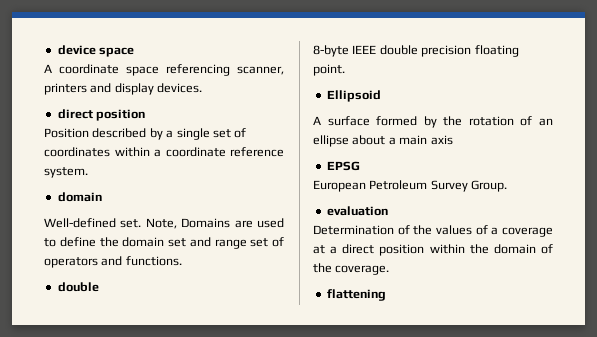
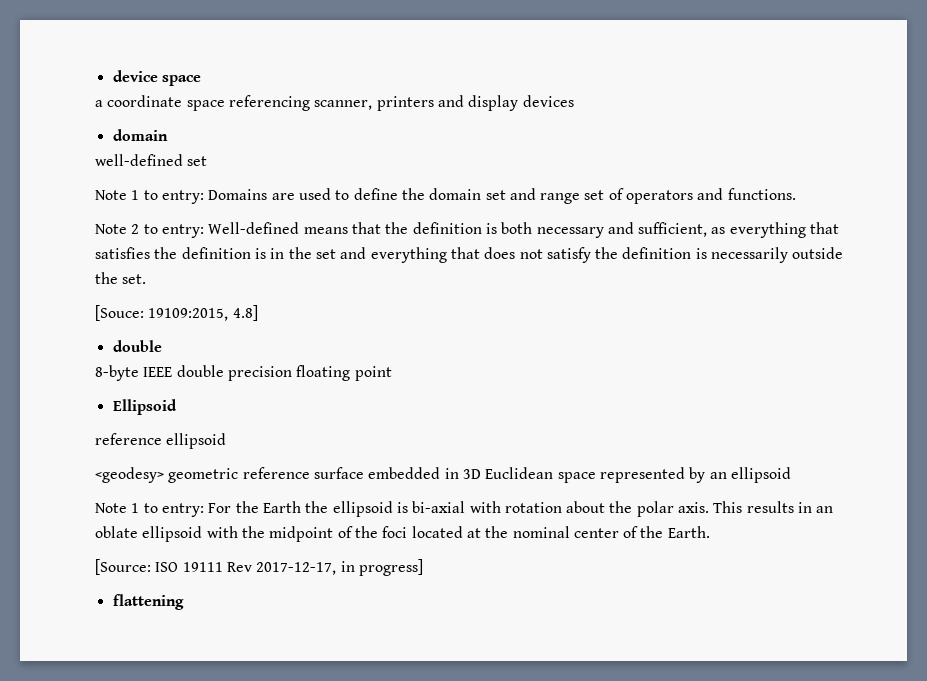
[44,64,52,73] A -> [95,100,103,107] a
[157,83,203,93] [57,109,146,121] [44,128,247,140] [44,147,284,157] [44,167,88,178] [57,192,102,202] [44,218,177,229] devices. // direct position // Position described by a single set of coordinates within a coordinate reference system. // domain // Well-defined set. Note, -> [522,95,574,107] [112,129,168,141] [95,154,208,166] [95,190,204,204] devices // domain // well-defined set // Note 1 to entry:
(182, 261) none -> [95,222,840,238] [95,247,844,263] [95,272,147,284] [95,305,258,321] // Note 2 to entry: Well-defined means that the definition is both necessary and sufficient, as everything that satisfies the definition is in the set and everything that does not satisfy the definition is necessarily outside the set. // [Souce: 19109:2015, 4.8]
[313,64,345,76] point. -> [354,366,392,381] point
[313,116,553,128] [313,135,453,147] [326,161,360,171] [313,180,508,192] [326,206,388,216] [313,225,553,237] [313,244,553,256] [313,263,390,275] A surface formed by the rotation of an ellipse about a main axis // EPSG // European Petroleum Survey Group. // evaluation // Determination of the values of a coverage at a direct position within the domain of the coverage. -> [95,433,227,449] [95,467,791,483] [95,501,834,517] [95,526,710,542] [95,559,423,576] reference ellipsoid // <geodesy> geometric reference surface embedded in 3D Euclidean space represented by an ellipsoid // Note 1 to entry: For the Earth the ellipsoid is bi-axial with rotation about the polar axis. This results in an oblate ellipsoid with the midpoint of the foci located at the nominal center of the Earth. // [Source: ISO 19111 Rev 2017-12-17, in progress]

